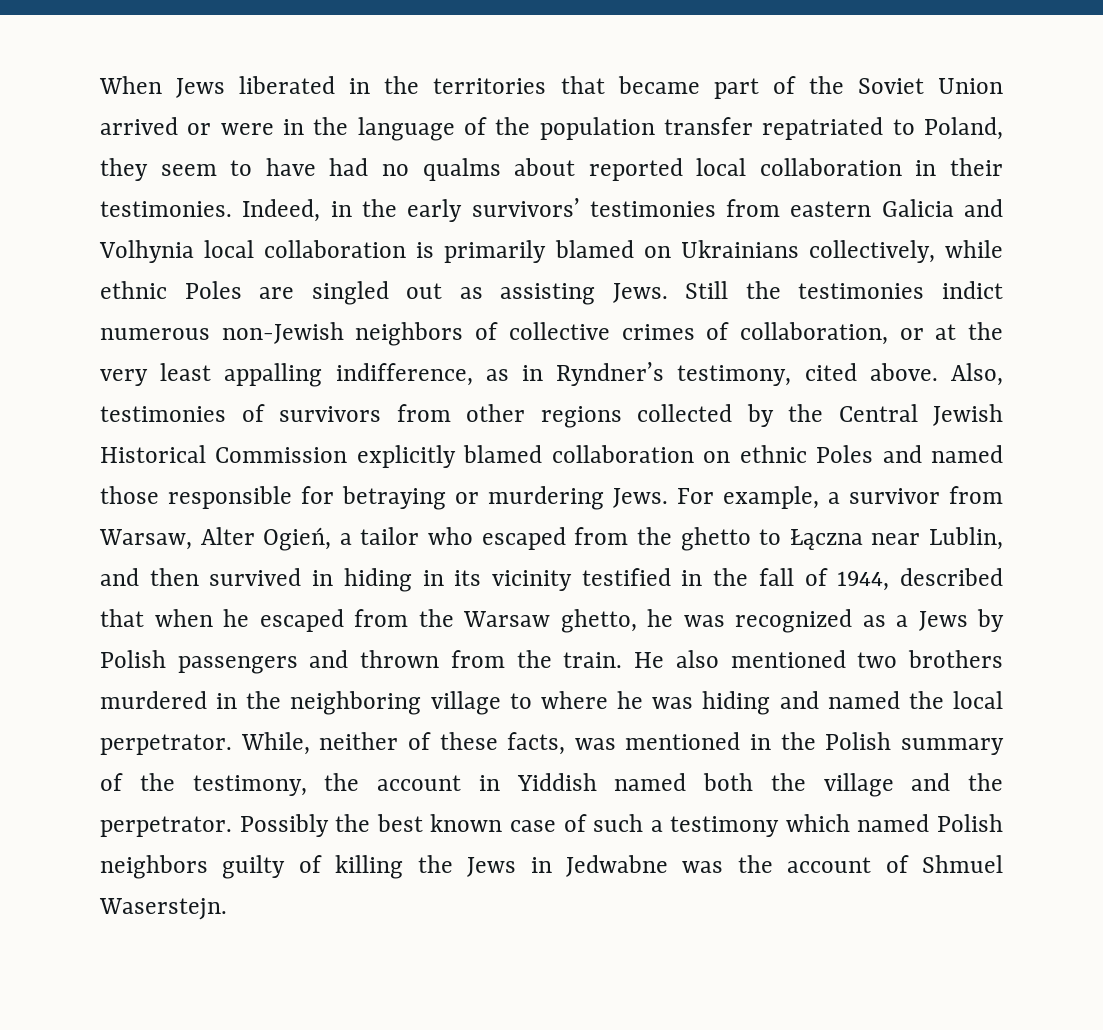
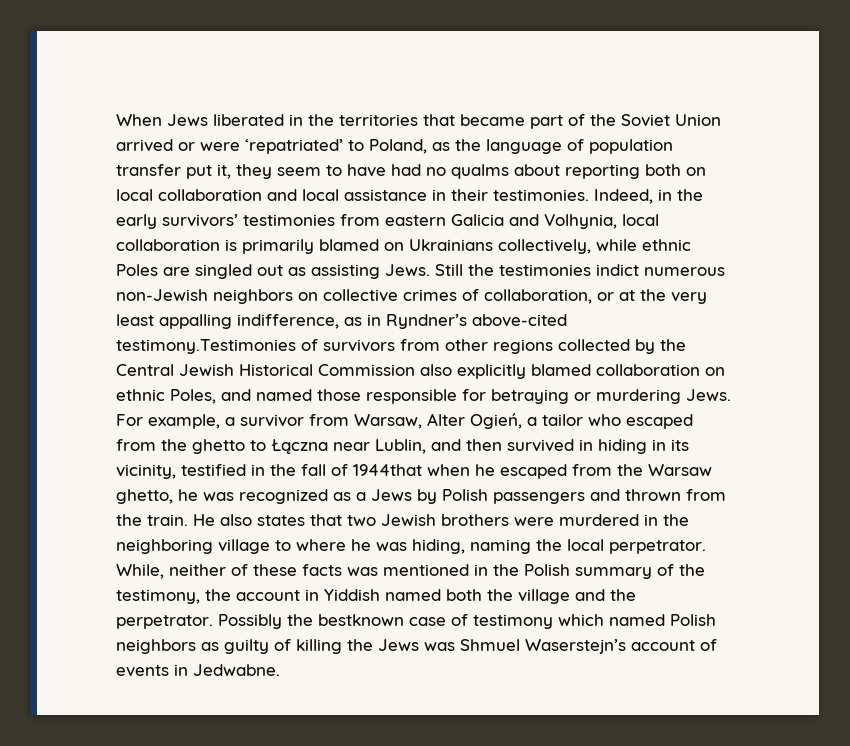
[283,119,304,135] in -> [245,139,450,154] ‘repatriated’ to Poland, as
[495,117,531,135] the -> (584, 145) none
[762,117,1004,140] repatriated to Poland, -> [186,164,231,179] put it,
[588,158,902,181] reported local collaboration -> [565,164,706,179] [116,189,427,201] reporting both on local collaboration and local assistance
[99,240,194,263] Volhynia -> [544,214,617,229] Volhynia,
[475,322,499,340] of -> [298,292,318,301] on
[677,363,1004,386] [100,406,226,422] testimony, cited above. Also, testimonies -> [472,314,567,327] [116,339,296,354] above-cited testimony.Testimonies
(348, 455) none -> [420,364,452,376] also
[816,445,874,463] Poles -> [170,389,216,404] Poles,
[492,570,572,591] vicinity -> [116,464,176,479] vicinity,
[837,568,1003,591] [100,609,144,627] 1944, described that -> [353,464,422,476] 1944that
[730,650,1004,668] mentioned two brothers -> [257,514,554,526] states that two Jewish brothers were
[702,691,900,715] hiding and named -> [412,539,531,554] hiding, naming
[507,732,566,755] facts, -> [302,564,342,576] facts
[376,814,663,832] best known case of such a -> [318,614,468,626] bestknown case of
(208, 867) none -> [201,642,219,651] as
[530,855,1003,877] [99,898,227,920] in Jedwabne was the account of Shmuel Waserstejn. -> [424,639,717,654] [116,664,280,677] was Shmuel Waserstejn’s account of events in Jedwabne.

